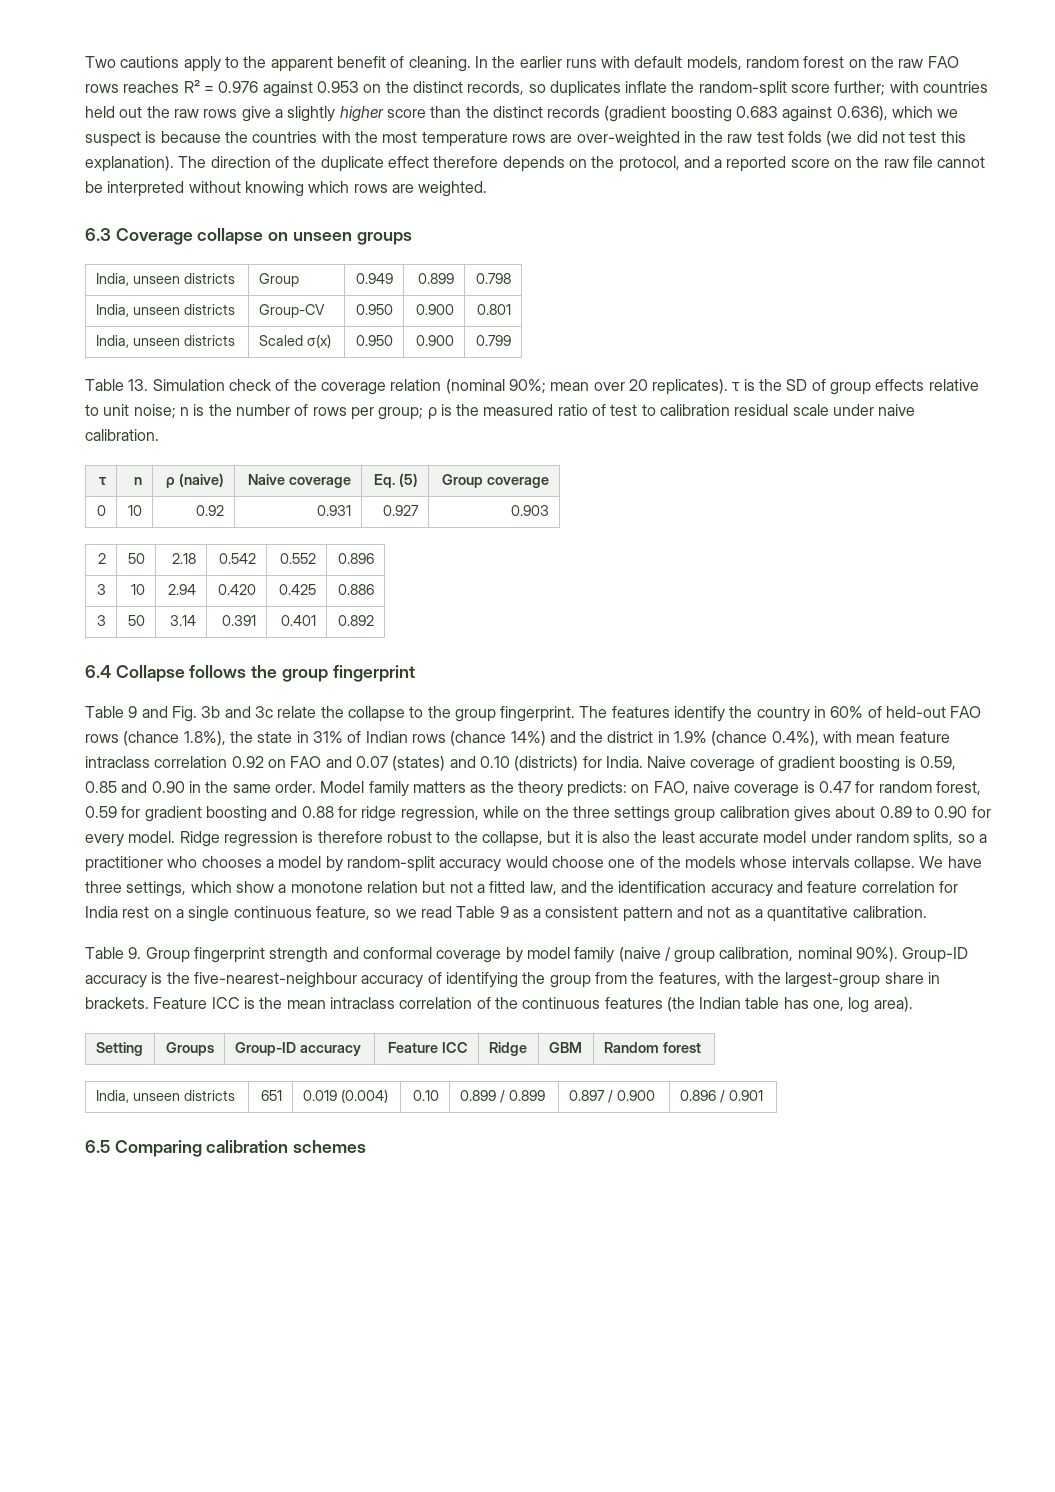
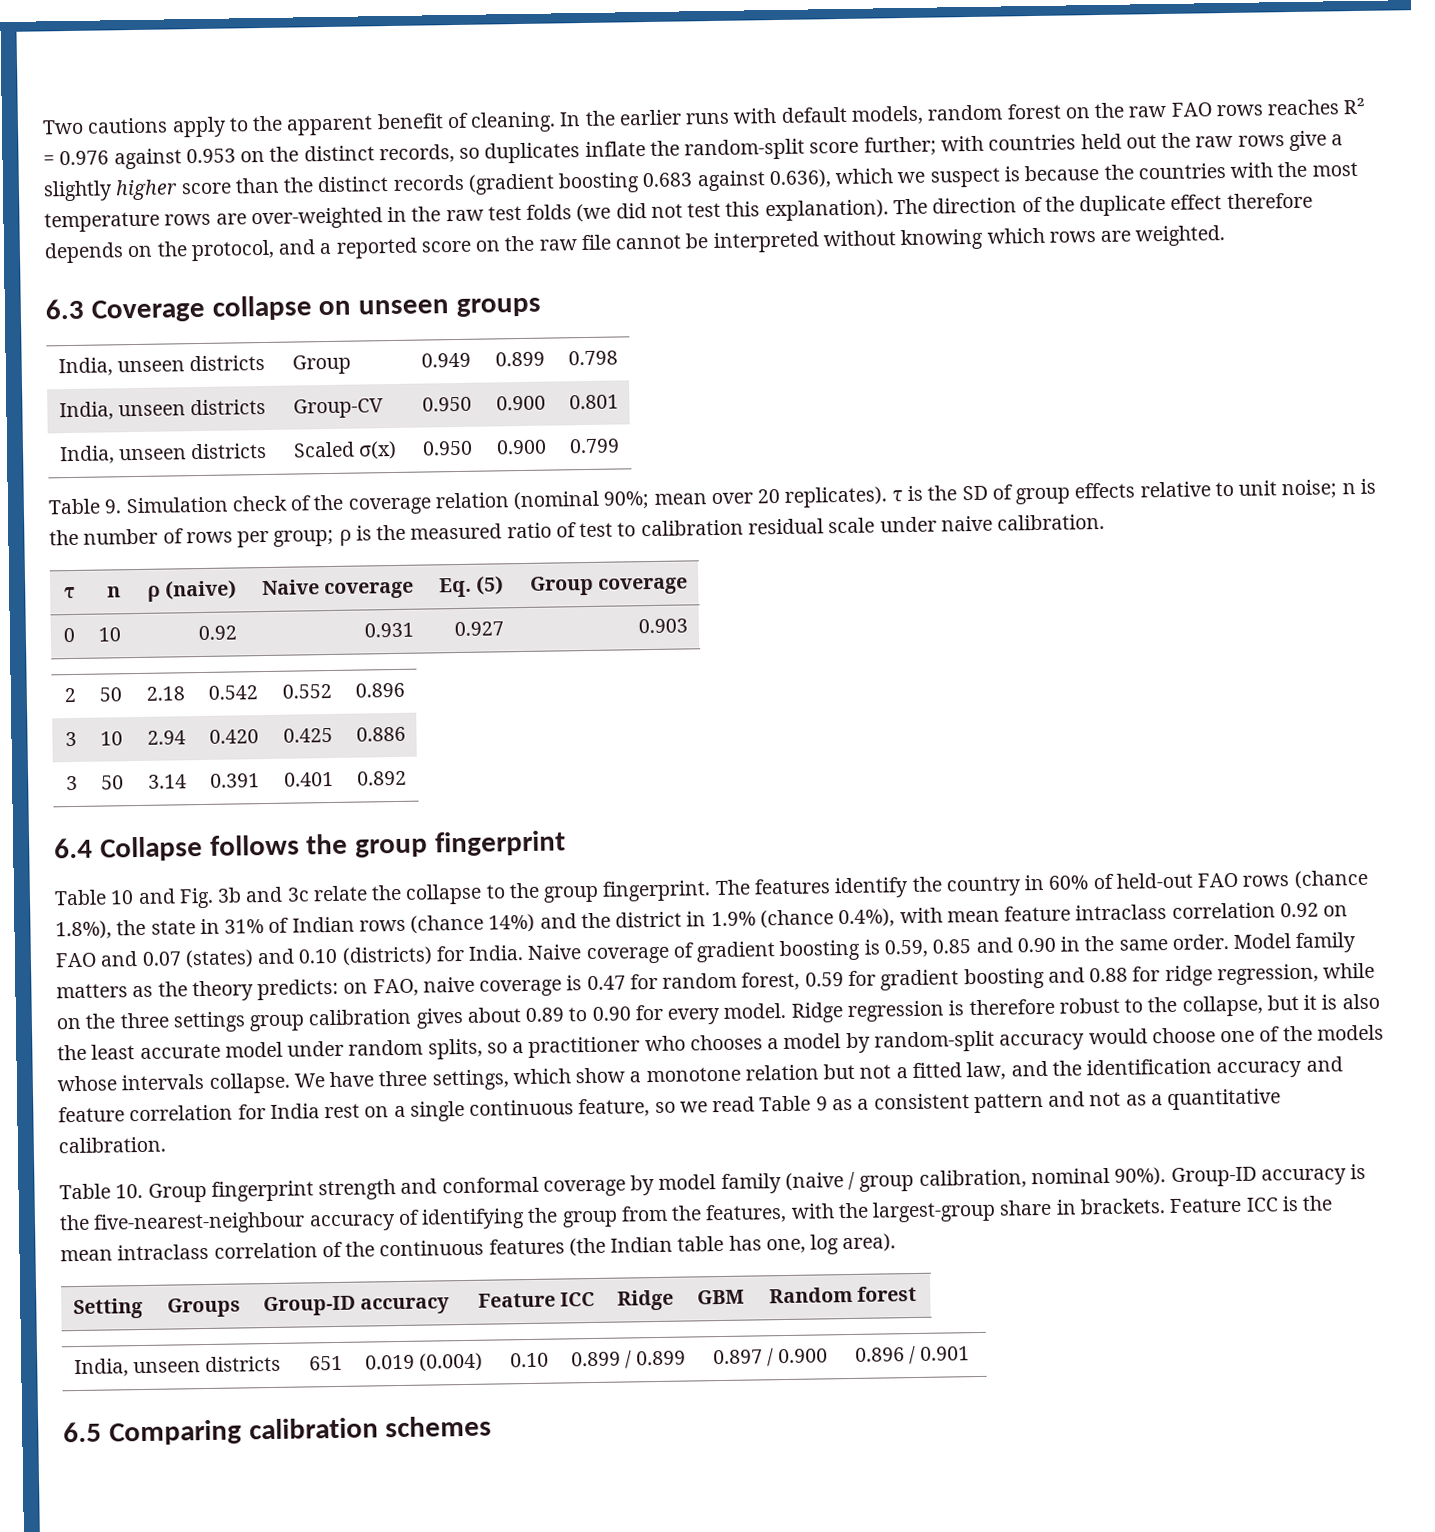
[128,379,149,391] 13. -> [104,499,123,514] 9.
[128,706,138,718] 9 -> [110,890,135,905] 10
[128,947,142,959] 9. -> [115,1183,144,1199] 10.

